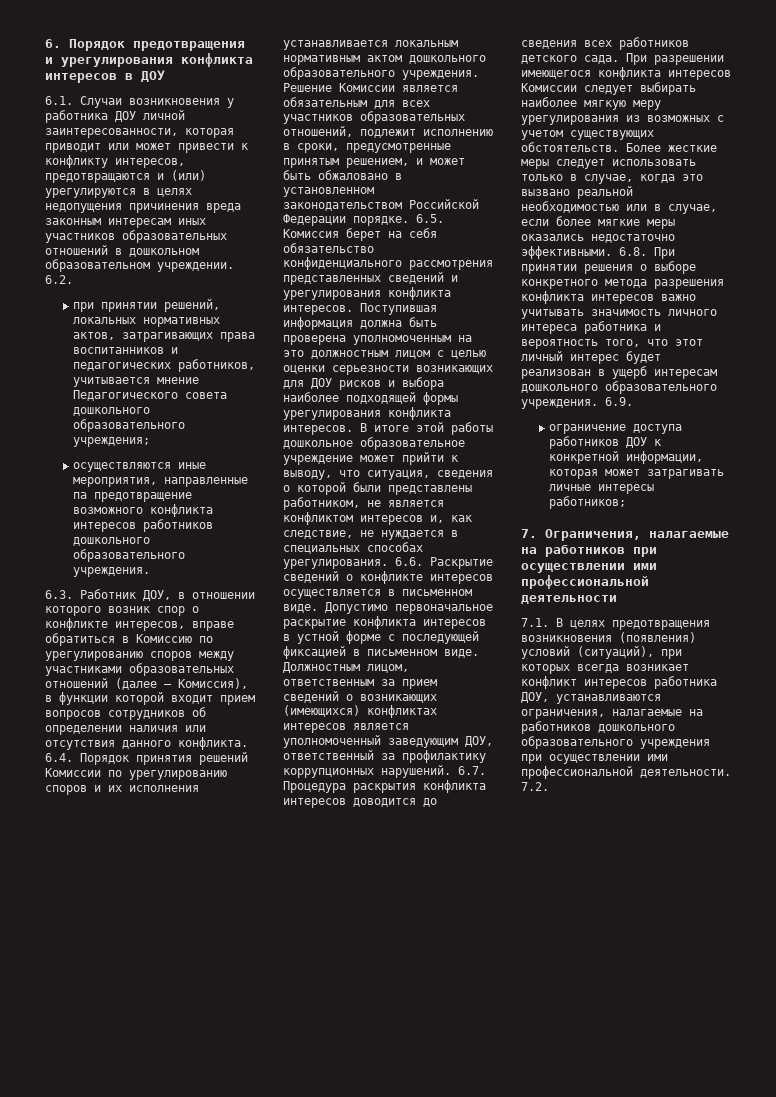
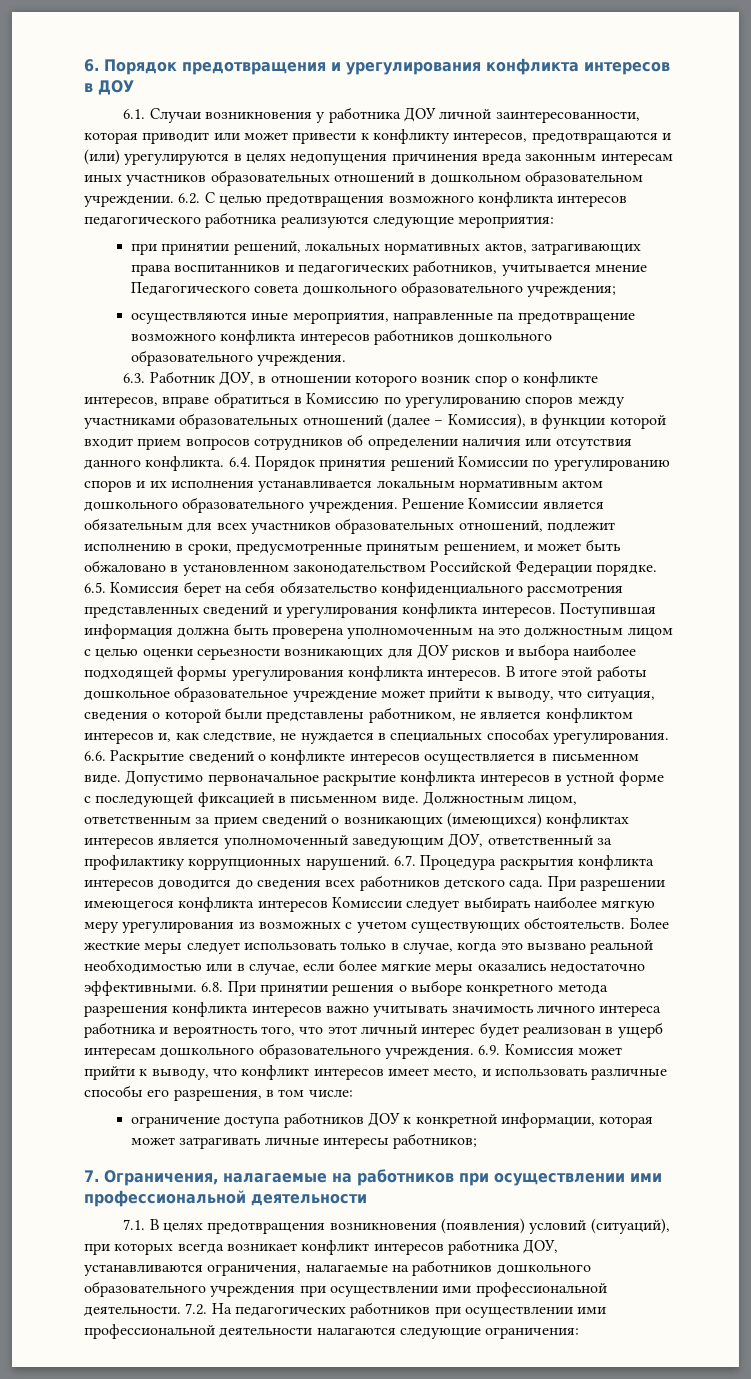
(73, 279) none -> [204,192,628,207] [84,212,555,228] С целью предотвращения возможного конфликта интересов педагогического работника реализуются следующие мероприятия:
(633, 401) none -> [504,1044,622,1055] [84,1065,668,1080] [84,1085,353,1101] Комиссия может прийти к выводу, что конфликт интересов имеет место, и использовать различные способы его разрешения, в том числе:
(549, 786) none -> [211,1302,607,1318] [84,1324,580,1339] На педагогических работников при осуществлении ими профессиональной деятельности налагаются следующие ограничения:

